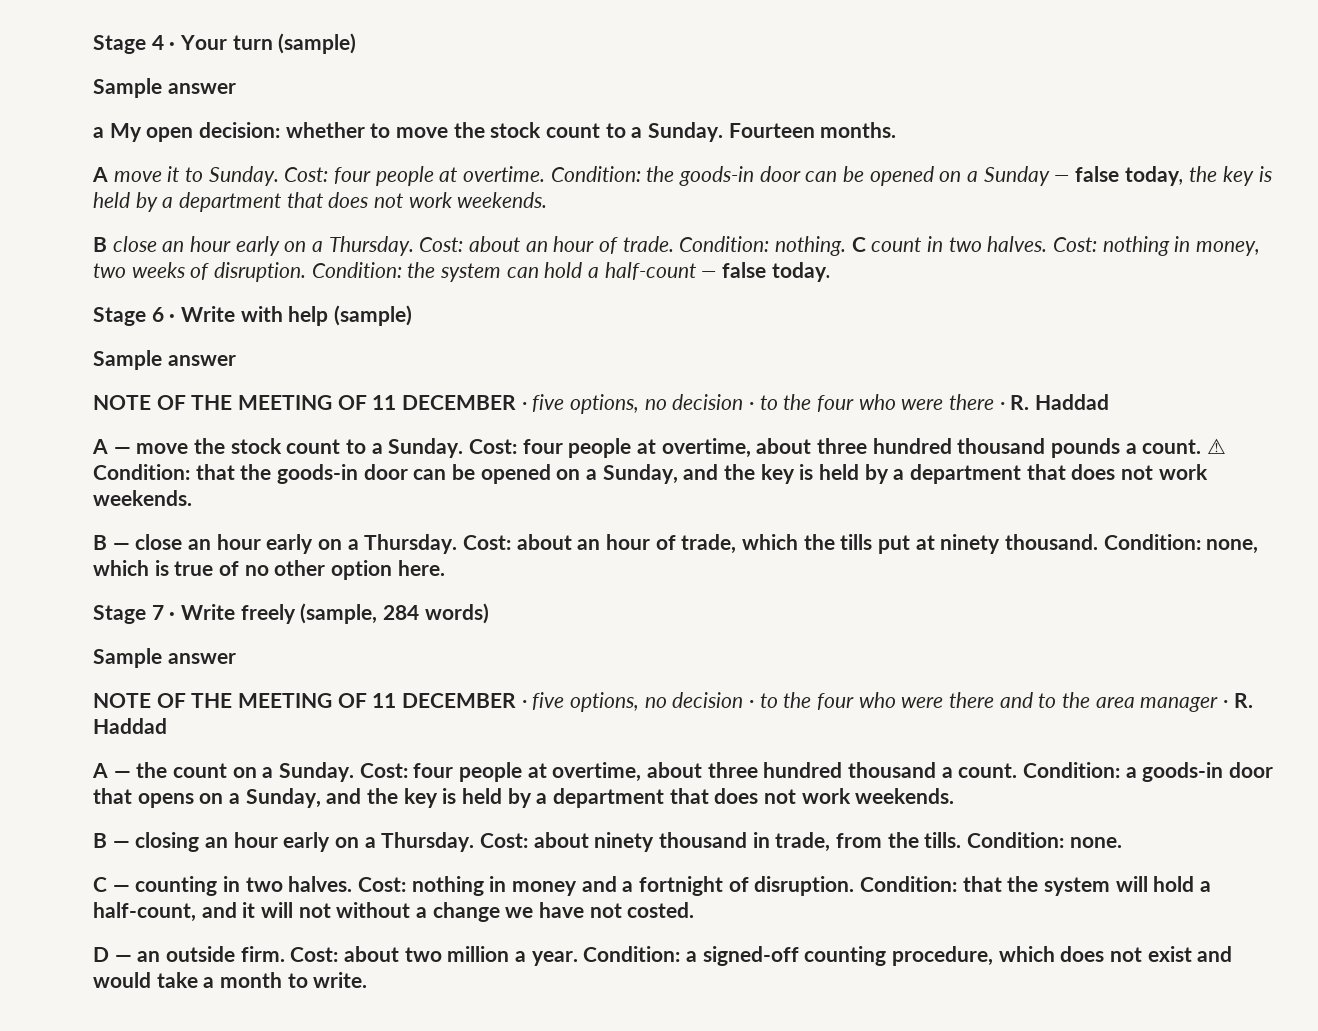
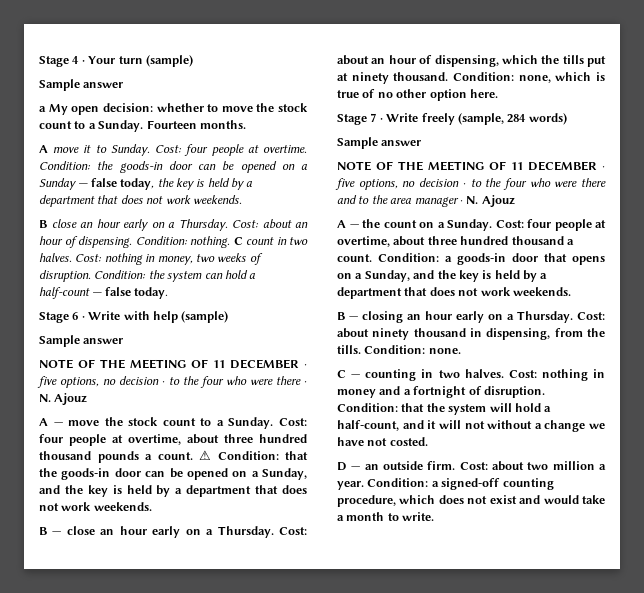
[622,236,674,252] trade. -> [78,236,132,248] dispensing.
[1010,394,1110,410] R. Haddad -> [39,393,88,405] N. Ajouz
[681,534,737,554] trade, -> [434,55,499,67] dispensing,
[1233,693,1253,708] [93,718,167,734] R. Haddad -> [466,195,515,207] N. Ajouz
[775,832,831,852] trade, -> [486,328,551,340] dispensing,

